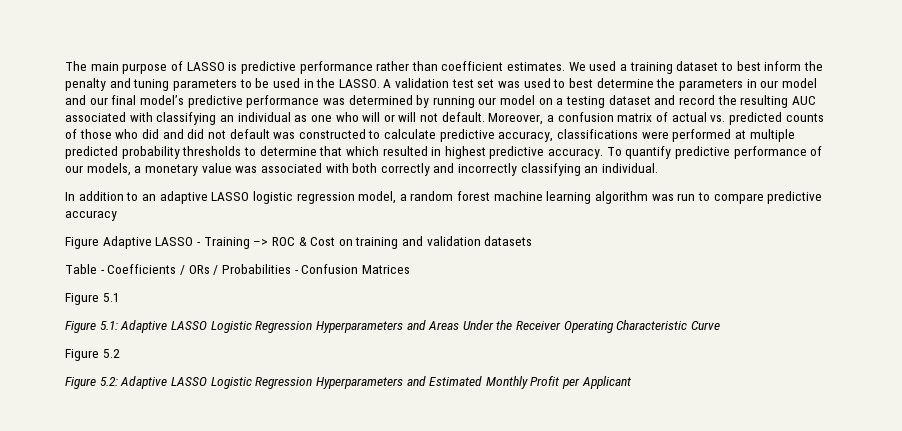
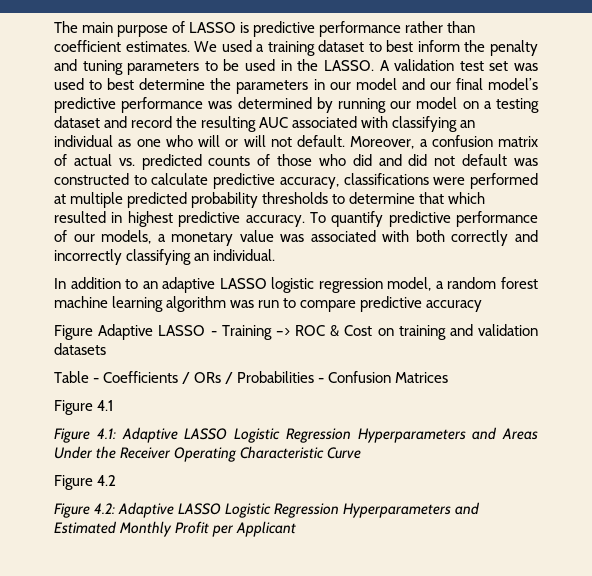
[102,293,120,302] [65,321,118,333] 5.1 // Figure 5.1: -> [97,400,114,411] [54,428,116,443] 4.1 // Figure 4.1:
[102,349,120,358] [65,377,118,389] 5.2 // Figure 5.2: -> [97,475,117,486] [54,503,116,518] 4.2 // Figure 4.2:

